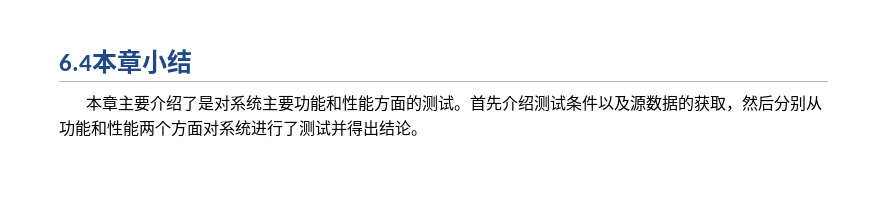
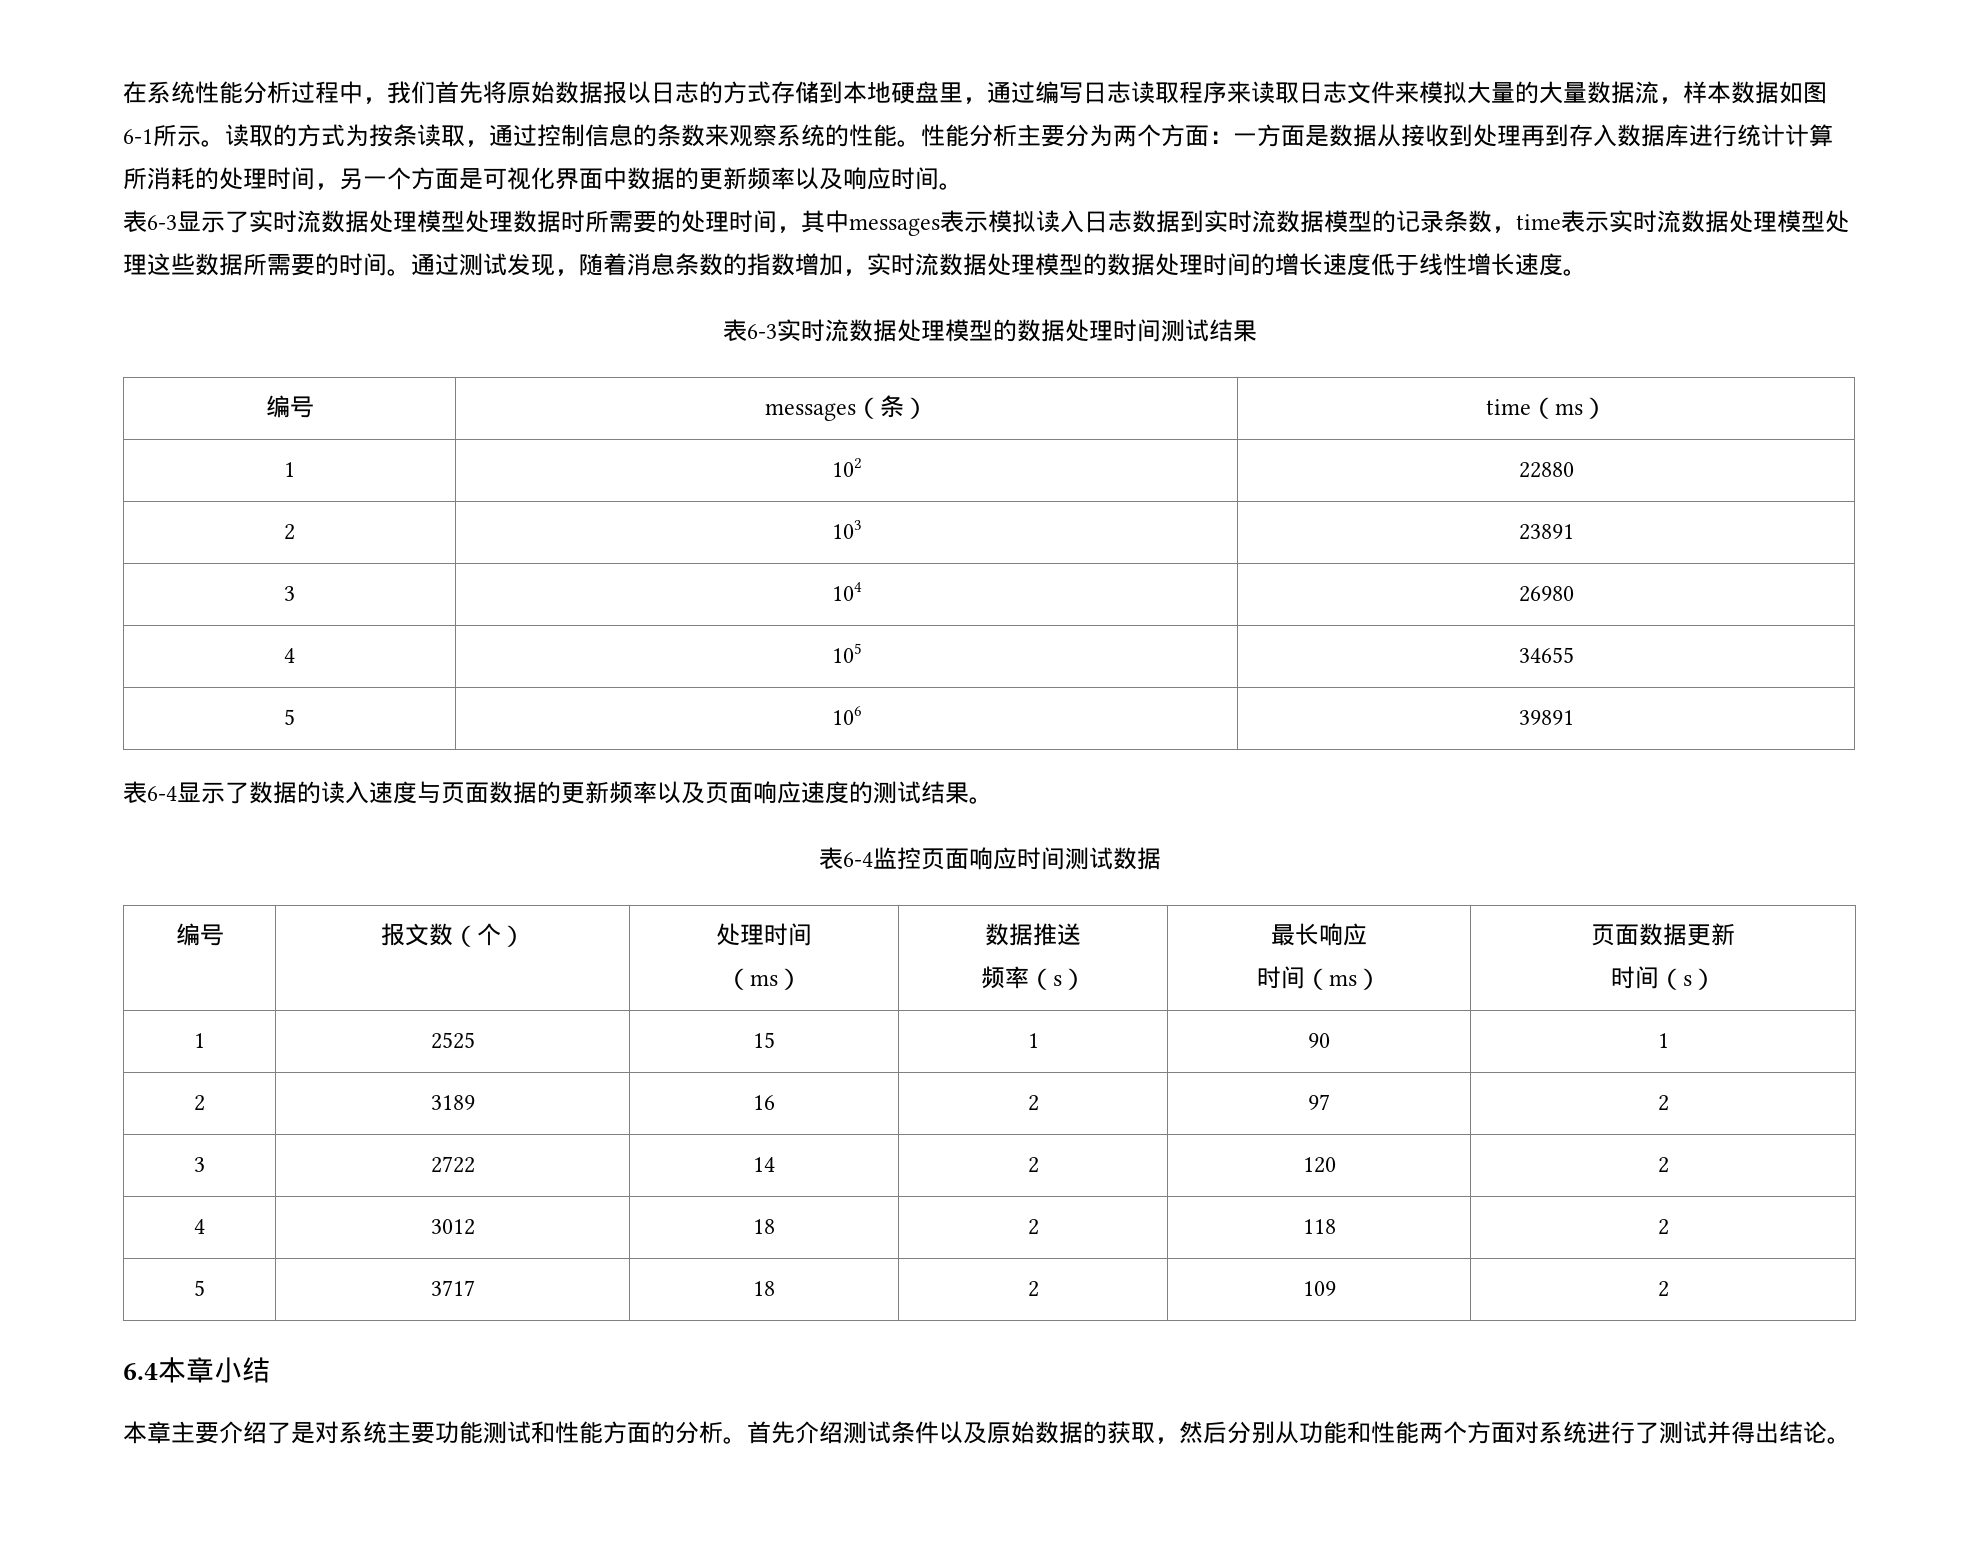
(59, 62) none -> [123,81,1827,104] [123,124,1833,147] [123,167,963,190] [123,210,1849,236] [123,253,1587,276] [722,319,1257,342] [265,395,314,418] [765,395,929,421] [1485,397,1607,419] [284,462,295,477] [831,458,862,477] [1518,462,1574,478] [284,524,295,540] [831,520,862,539] [1518,524,1574,540] [284,586,295,601] [831,582,862,601] [1518,586,1574,602] [284,648,295,663] [831,643,862,663] [1518,647,1574,663] [284,709,295,725] [831,706,862,725] [1518,710,1574,725] [123,781,993,804] [818,847,1161,870] [175,923,224,946] [380,923,525,947] [716,923,812,946] [726,968,802,990] [985,923,1081,946] [980,966,1086,990] [1271,923,1367,946] [1257,966,1381,990] [1591,923,1735,946] [1610,966,1716,990] [194,1033,205,1048] [430,1032,475,1049] [753,1032,775,1048] [1027,1033,1039,1048] [1308,1033,1330,1048] [1657,1033,1669,1048] [194,1095,205,1111] [430,1095,475,1110] [753,1095,775,1110] [1027,1095,1039,1111] [1308,1094,1330,1110] [1657,1095,1669,1111] [194,1157,205,1172] [430,1156,475,1173] [753,1157,775,1172] [1027,1157,1039,1173] [1302,1157,1336,1173] [1657,1157,1669,1173] [194,1219,205,1234] [430,1219,475,1235] [753,1219,775,1234] [1027,1219,1039,1235] [1302,1219,1336,1234] [1657,1219,1669,1235] [194,1280,205,1296] [430,1280,475,1296] [753,1281,775,1296] [1027,1281,1039,1297] [1302,1281,1336,1296] [1657,1281,1669,1297] 在系统性能分析过程中，我们首先将原始数据报以日志的方式存储到本地硬盘里，通过编写日志读取程序来读取日志文件来模拟大量的大量数据流，样本数据如图6-1所示。读取的方式为按条读取，通过控制信息的条数来观察系统的性能。性能分析主要分为两个方面：一方面是数据从接收到处理再到存入数据库进行统计计算所消耗的处理时间，另一个方面是可视化界面中数据的更新频率以及响应时间。 // 表6-3显示了实时流数据处理模型处理数据时所需要的处理时间，其中messages表示模拟读入日志数据到实时流数据模型的记录条数，time表示实时流数据处理模型处理这些数据所需要的时间。通过测试发现，随着消息条数的指数增加，实时流数据处理模型的数据处理时间的增长速度低于线性增长速度。 // 表6-3实时流数据处理模型的数据处理时间测试结果 // 编号 | messages（条） | time（ms） // 1 | 102 | 22880 // 2 | 103 | 23891 // 3 | 104 | 26980 // 4 | 105 | 34655 // 5 | 106 | 39891 // 表6-4显示了数据的读入速度与页面数据的更新频率以及页面响应速度的测试结果。 // 表6-4监控页面响应时间测试数据 // 编号 | 报文数（个） | 处理时间 // （ms） | 数据推送 // 频率（s） | 最长响应 // 时间（ms） | 页面数据更新 // 时间（s） // 1 | 2525 | 15 | 1 | 90 | 1 // 2 | 3189 | 16 | 2 | 97 | 2 // 3 | 2722 | 14 | 2 | 120 | 2 // 4 | 3012 | 18 | 2 | 118 | 2 // 5 | 3717 | 18 | 2 | 109 | 2 //
(327, 103) none -> [483,1421,531,1444] 测试
[422,95,455,112] 测试 -> [675,1421,723,1444] 分析
[630,95,647,112] 源 -> [987,1421,1035,1444] 原始

